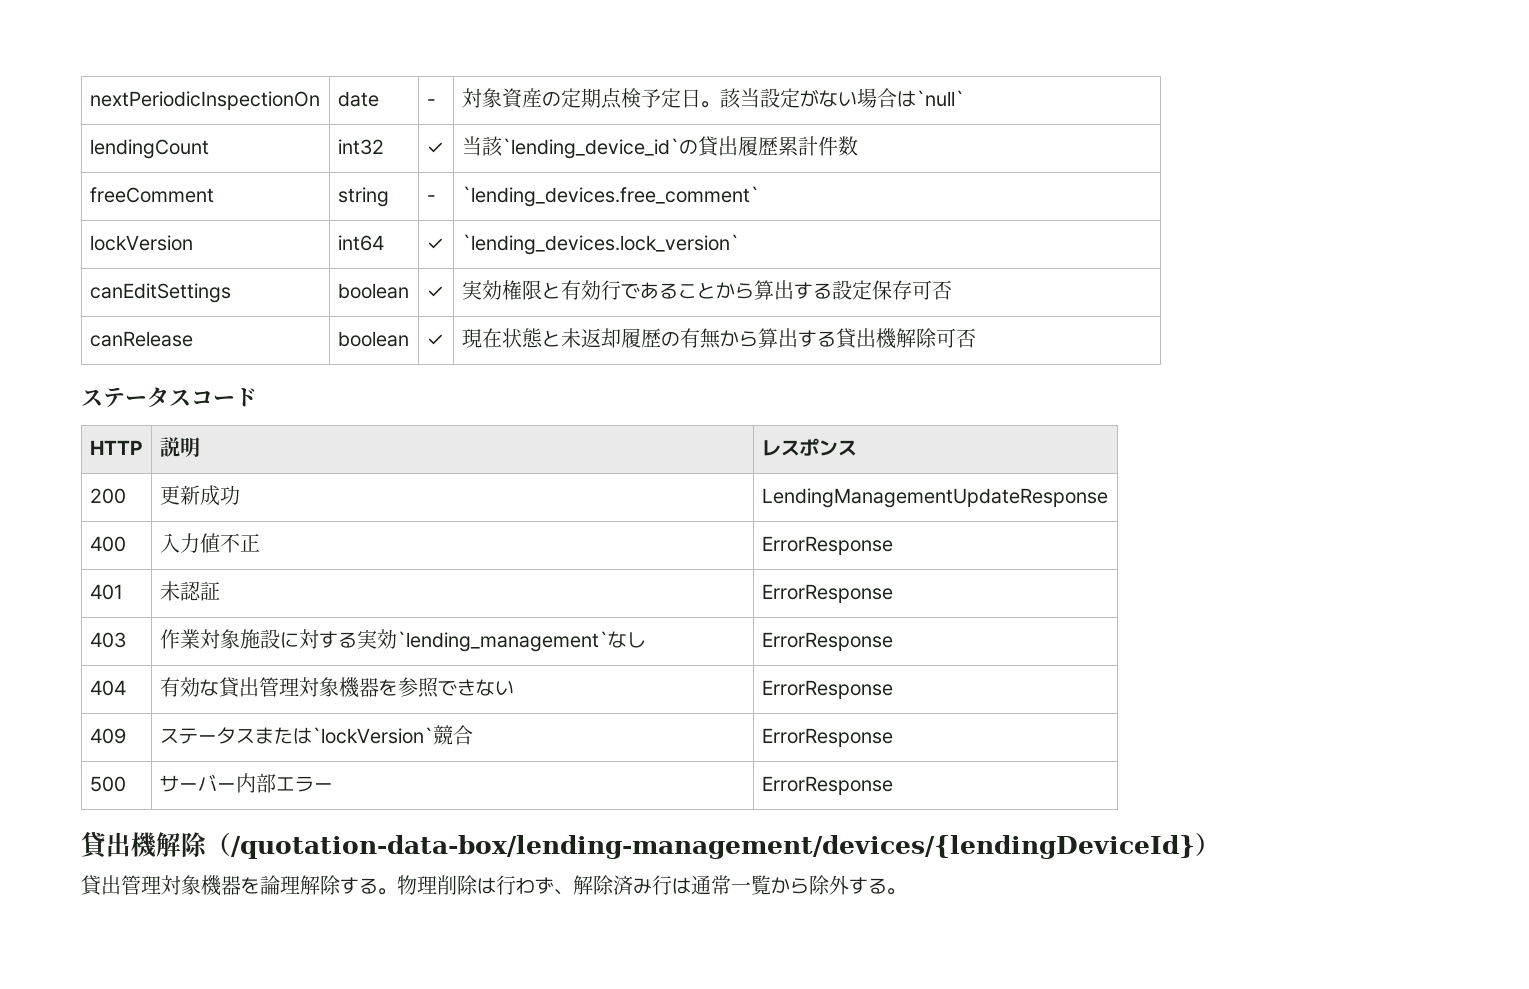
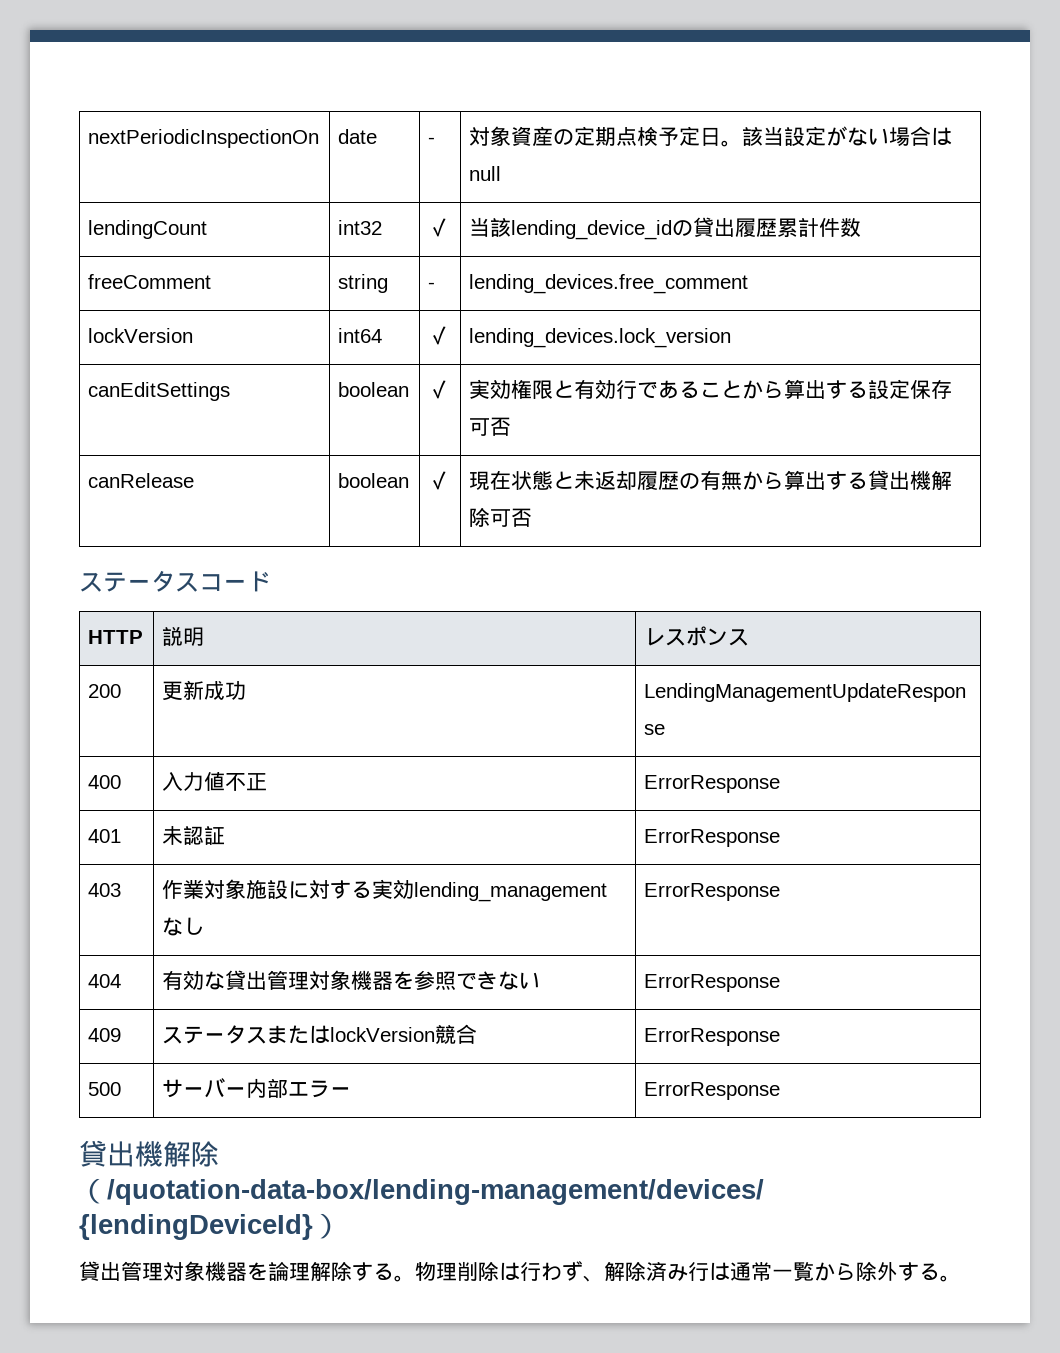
[915,90,964,107] `null` -> [469,166,502,181] null
[501,138,679,159] `lending_device_id` -> [511,220,673,240] lending_device_id
[461,186,759,207] `lending_devices.free_comment` -> [469,274,749,294] lending_devices.free_comment
[461,234,739,255] `lending_devices.lock_version` -> [469,328,732,348] lending_devices.lock_version
[396,631,608,652] `lending_management` -> [414,882,608,902] lending_management
[311,727,433,744] `lockVersion` -> [330,1027,436,1042] lockVersion

